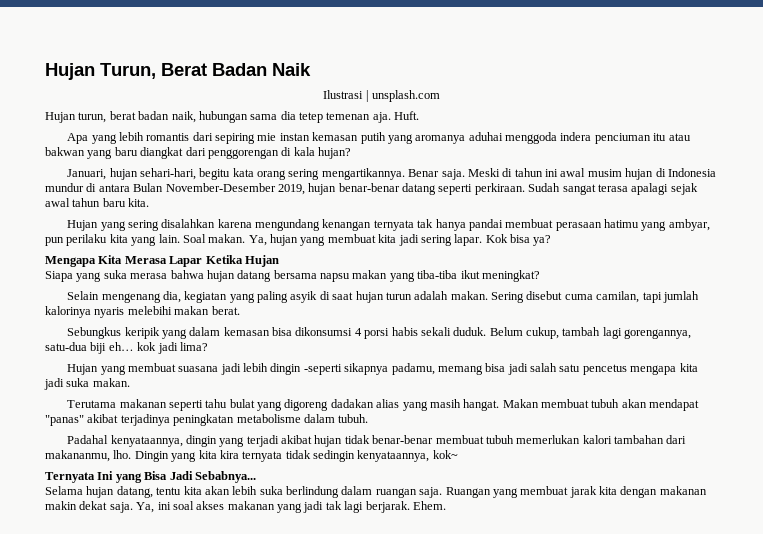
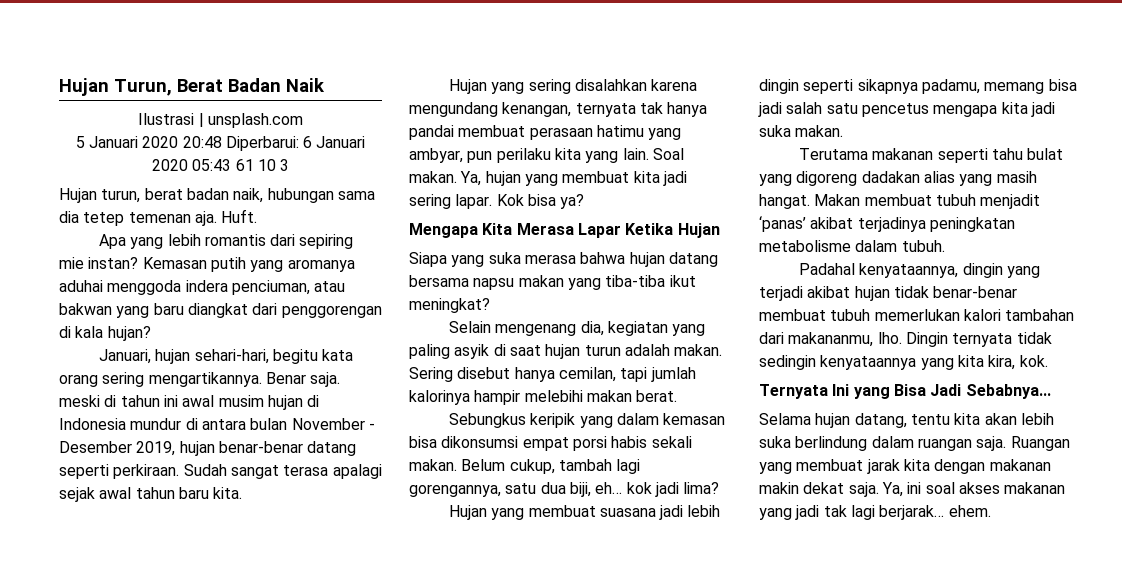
(440, 96) none -> [75,136,366,151] [151,159,290,171] // 5 Januari 2020 20:48 Diperbarui: 6 Januari 2020 05:43 61 10 3
[279,132,359,141] instan kemasan -> [88,257,207,269] instan? Kemasan
[594,133,667,144] penciuman itu -> [231,280,310,295] penciuman,
[467,168,500,177] Meski -> [59,395,100,407] meski
[133,183,276,192] Bulan November-Desember -> [250,418,375,430] [59,441,132,453] bulan November - Desember
[322,219,372,231] kenangan -> [502,102,572,117] kenangan,
[564,291,640,303] cuma camilan, -> [514,367,616,382] hanya cemilan,
[94,307,125,318] nyaris -> [474,390,521,405] hampir
[354,328,362,336] 4 -> [522,437,569,451] empat
[453,327,487,336] duduk. -> [409,459,457,471] makan.
[45,342,107,354] satu-dua biji -> [505,482,591,497] satu dua biji,
[303,364,342,375] -seperti -> [803,79,854,94] seperti
[621,399,700,411] [45,415,84,426] akan mendapat "panas" -> [980,194,1041,209] [759,216,806,232] menjadit ‘panas’
[171,450,458,462] yang kita kira ternyata tidak sedingin kenyataannya, kok~ -> [952,332,1052,347] [759,355,1048,370] ternyata tidak sedingin kenyataannya yang kita kira, kok.
[365,501,446,513] berjarak. Ehem. -> [879,505,991,520] berjarak… ehem.

